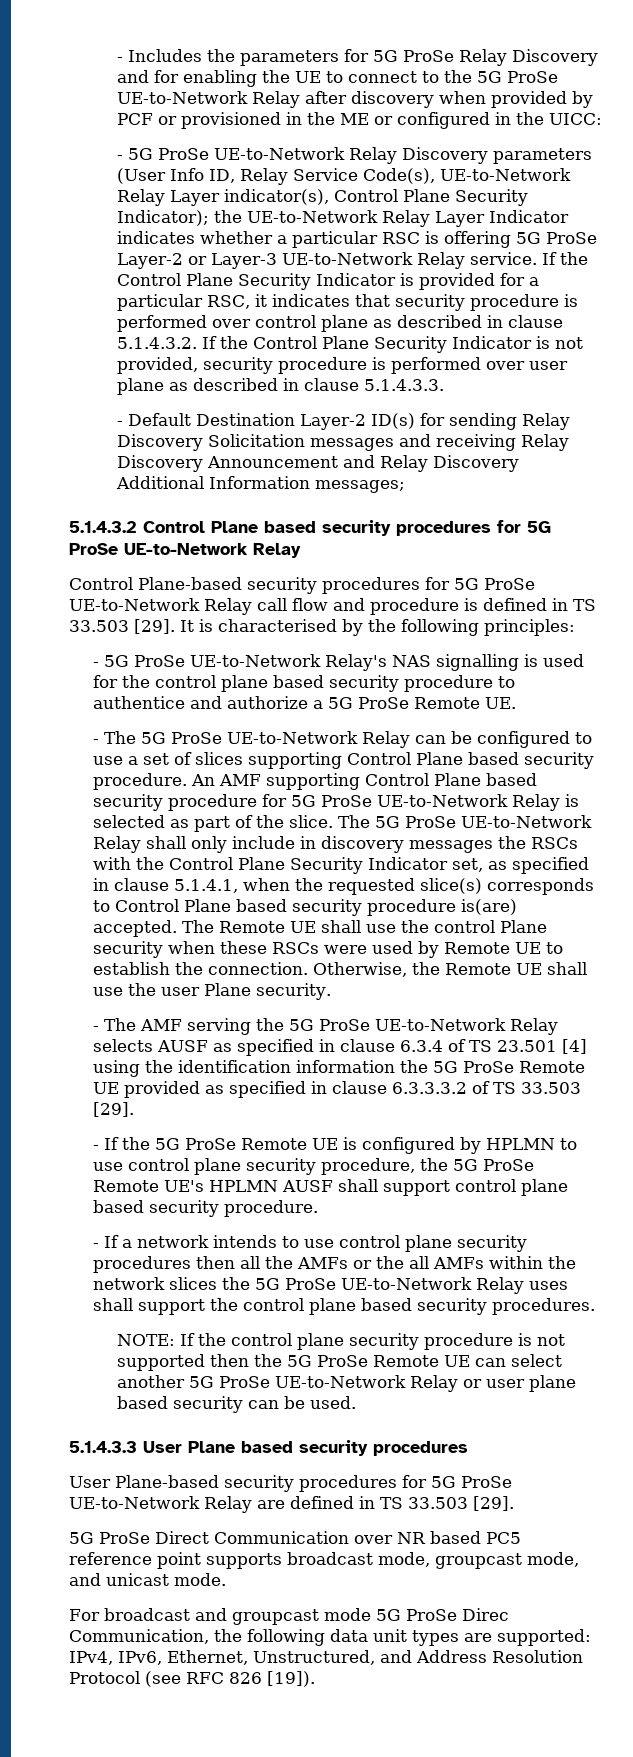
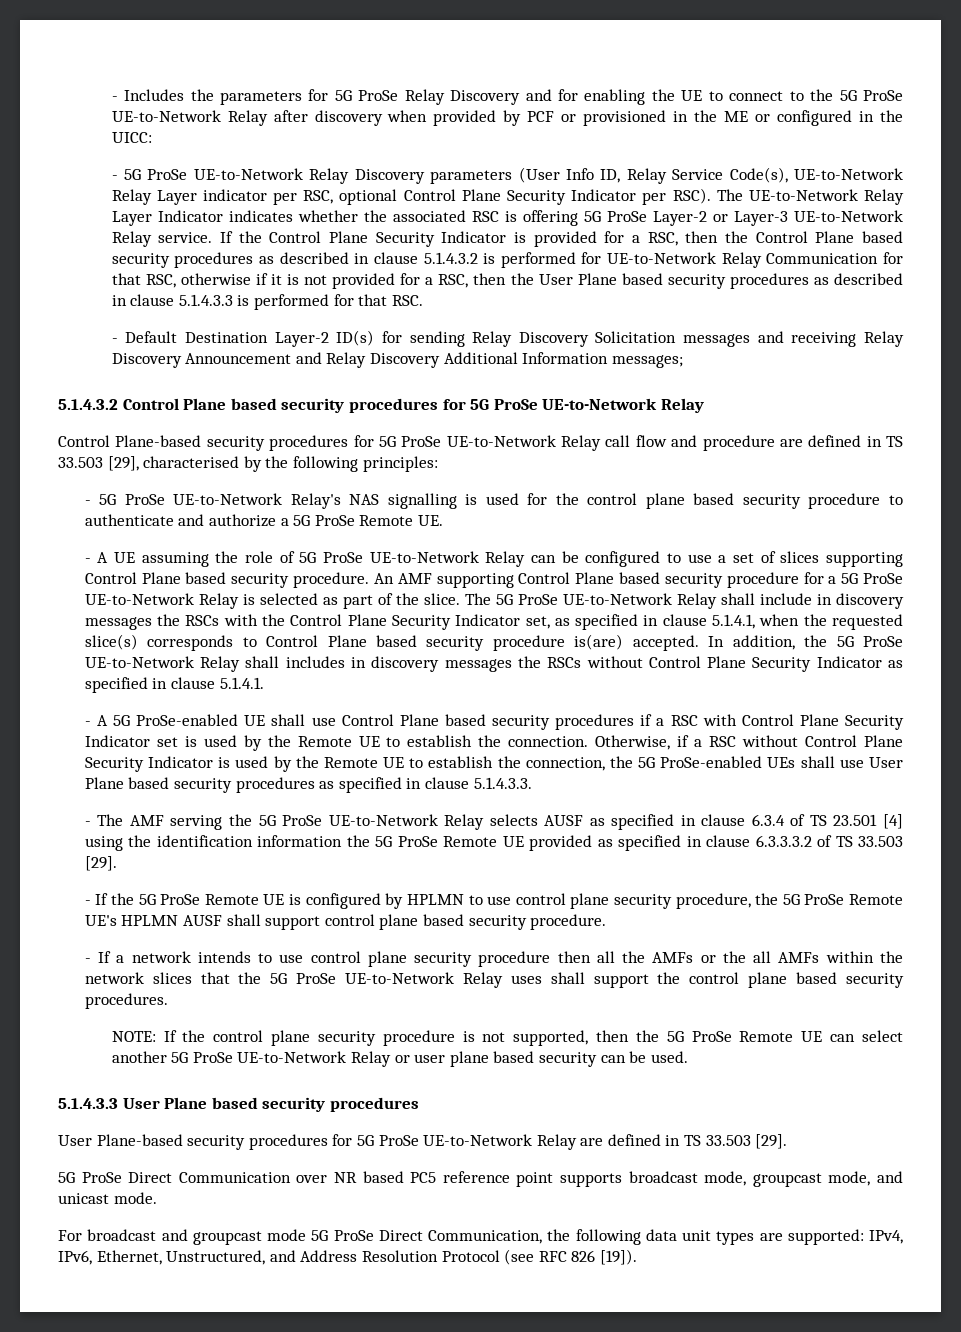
[224,189,529,206] [117,210,243,226] indicator(s), Control Plane Security Indicator); the -> [202,188,743,205] indicator per RSC, optional Control Plane Security Indicator per RSC). The
[277,231,379,248] a particular -> [363,210,466,222] the associated
[117,294,579,311] [117,315,564,332] [117,336,584,353] [117,357,569,374] [117,378,445,395] particular RSC, it indicates that security procedure is performed over control plane as described in clause 5.1.4.3.2. If the Control Plane Security Indicator is not provided, security procedure is performed over user plane as described in clause 5.1.4.3.3. -> [647,231,904,246] [111,252,904,268] [111,273,904,289] [111,294,423,310] RSC, then the Control Plane based security procedures as described in clause 5.1.4.3.2 is performed for UE-to-Network Relay Communication for that RSC, otherwise if it is not provided for a RSC, then the User Plane based security procedures as described in clause 5.1.4.3.3 is performed for that RSC.
[464,598,596,611] [69,619,213,634] is defined in TS 33.503 [29]. It is -> [779,435,903,447] [58,456,139,471] are defined in TS 33.503 [29],
[93,696,186,709] authentice -> [84,514,174,526] authenticate
[104,731,137,744] The -> [97,551,295,567] A UE assuming the role of
(288, 800) none -> [828,576,837,584] a
[191,836,228,853] only -> (755, 599) none
[182,920,548,933] [93,941,440,958] The Remote UE shall use the control Plane security when these RSCs were used by -> [708,635,904,650] [84,656,903,672] [84,677,264,693] [84,714,904,730] [84,735,291,751] In addition, the 5G ProSe UE-to-Network Relay shall includes in discovery messages the RSCs without Control Plane Security Indicator as specified in clause 5.1.4.1. // - A 5G ProSe-enabled UE shall use Control Plane based security procedures if a RSC with Control Plane Security Indicator set is used by the
[412,962,588,975] [93,983,332,1000] the Remote UE shall use the user Plane security. -> [677,735,904,747] [84,756,903,772] [84,777,532,793] if a RSC without Control Plane Security Indicator is used by the Remote UE to establish the connection, the 5G ProSe-enabled UEs shall use User Plane based security procedures as specified in clause 5.1.4.3.3.
[93,1256,192,1273] procedures -> [478,951,551,967] procedure
(218, 1283) none -> [200,972,230,984] that
[117,1354,206,1371] supported -> [513,1030,589,1046] supported,
[461,1608,509,1621] Direc -> [378,1230,423,1241] Direct

